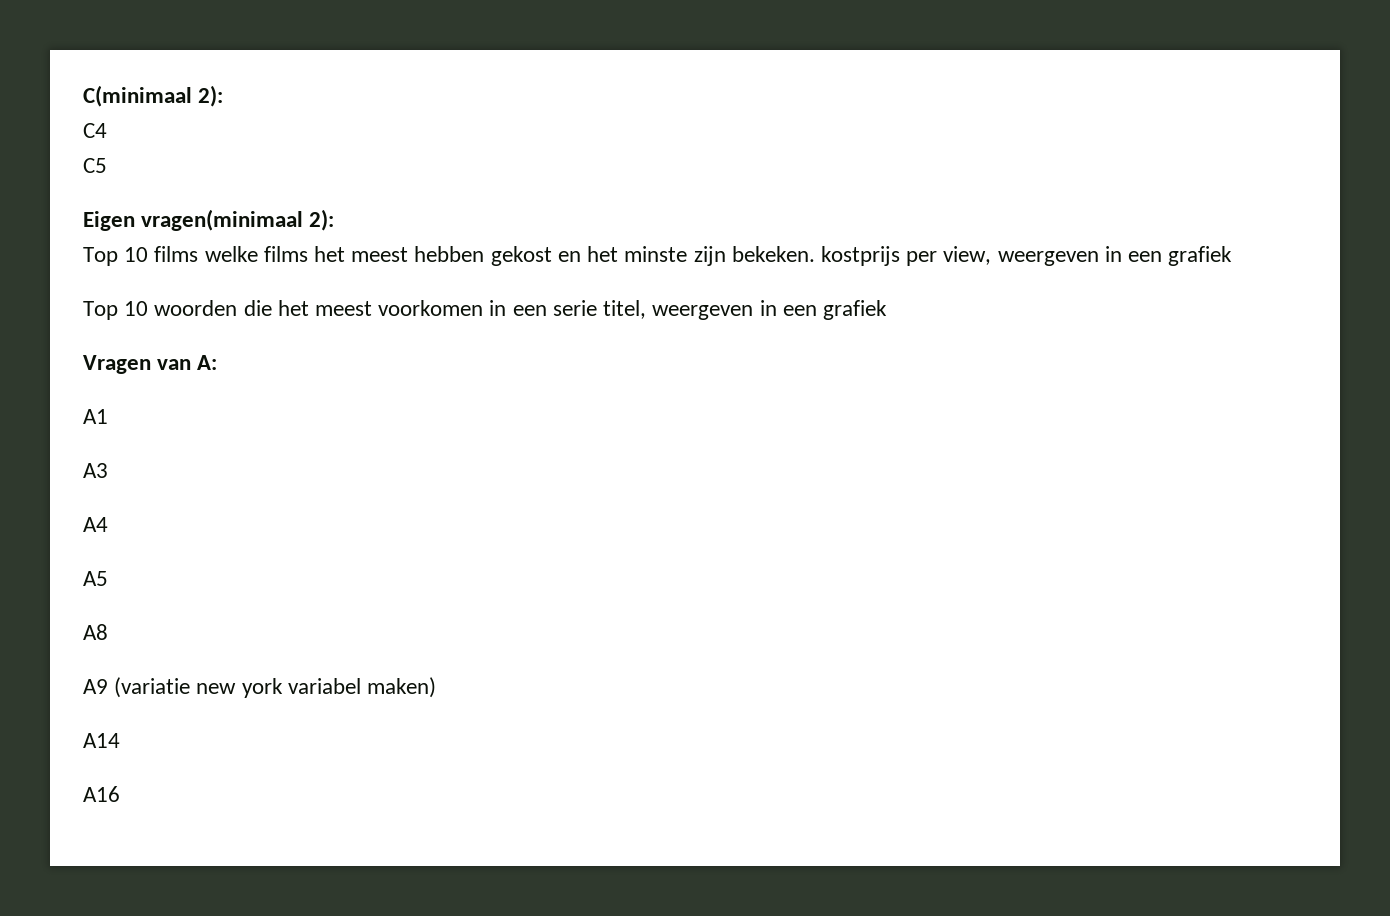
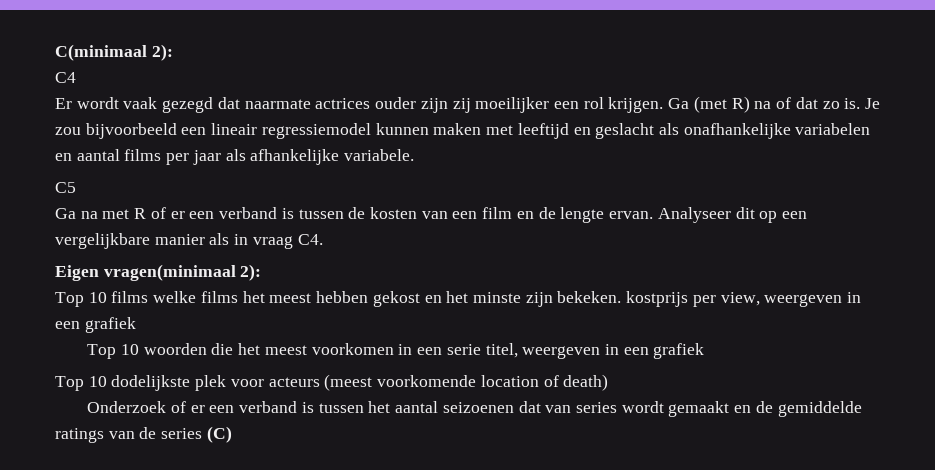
[83,158,107,173] C5 -> [55,96,880,113] [55,123,871,139] [55,149,415,165] [55,182,76,193] [55,207,807,223] [55,233,323,249] Er wordt vaak gezegd dat naarmate actrices ouder zijn zij moeilijker een rol krijgen. Ga (met R) na of dat zo is. Je zou bijvoorbeeld een lineair regressiemodel kunnen maken met leeftijd en geslacht als onafhankelijke variabelen en aantal films per jaar als afhankelijke variabele. // C5 // Ga na met R of er een verband is tussen de kosten van een film en de lengte ervan. Analyseer dit op een vergelijkbare manier als in vraag C4.
[83,355,218,374] [83,409,108,424] [83,463,108,478] [83,517,108,532] [83,571,108,586] [83,624,108,640] [83,677,437,698] [83,733,120,748] [83,786,120,802] Vragen van A: // A1 // A3 // A4 // A5 // A8 // A9 (variatie new york variabel maken) // A14 // A16 -> [55,374,609,391] [87,401,862,417] [55,426,232,443] Top 10 dodelijkste plek voor acteurs (meest voorkomende location of death) // Onderzoek of er een verband is tussen het aantal seizoenen dat van series wordt gemaakt en de gemiddelde ratings van de series (C)

